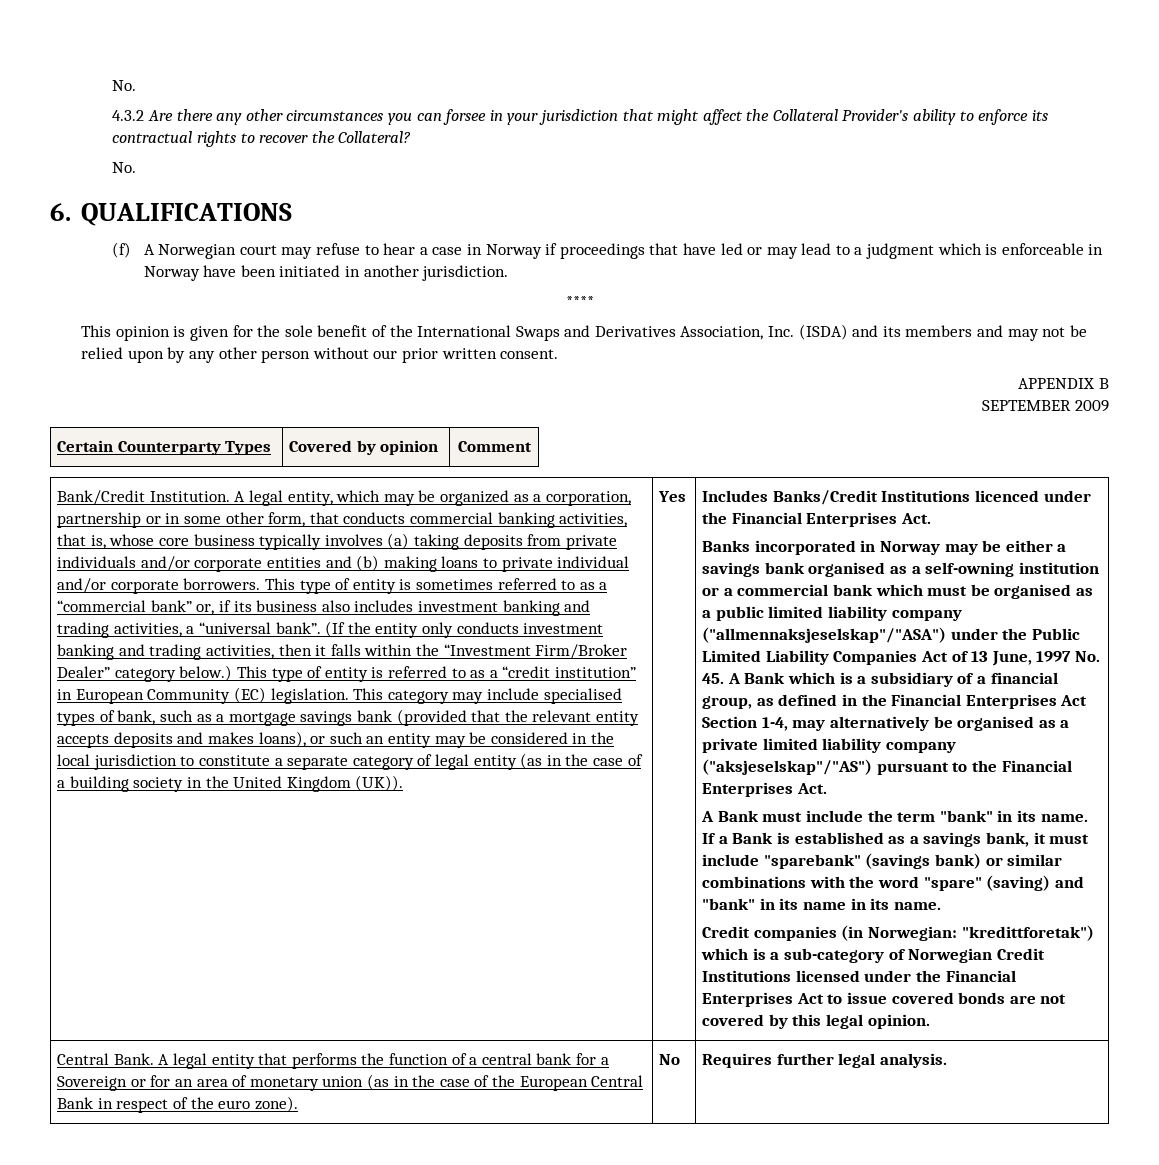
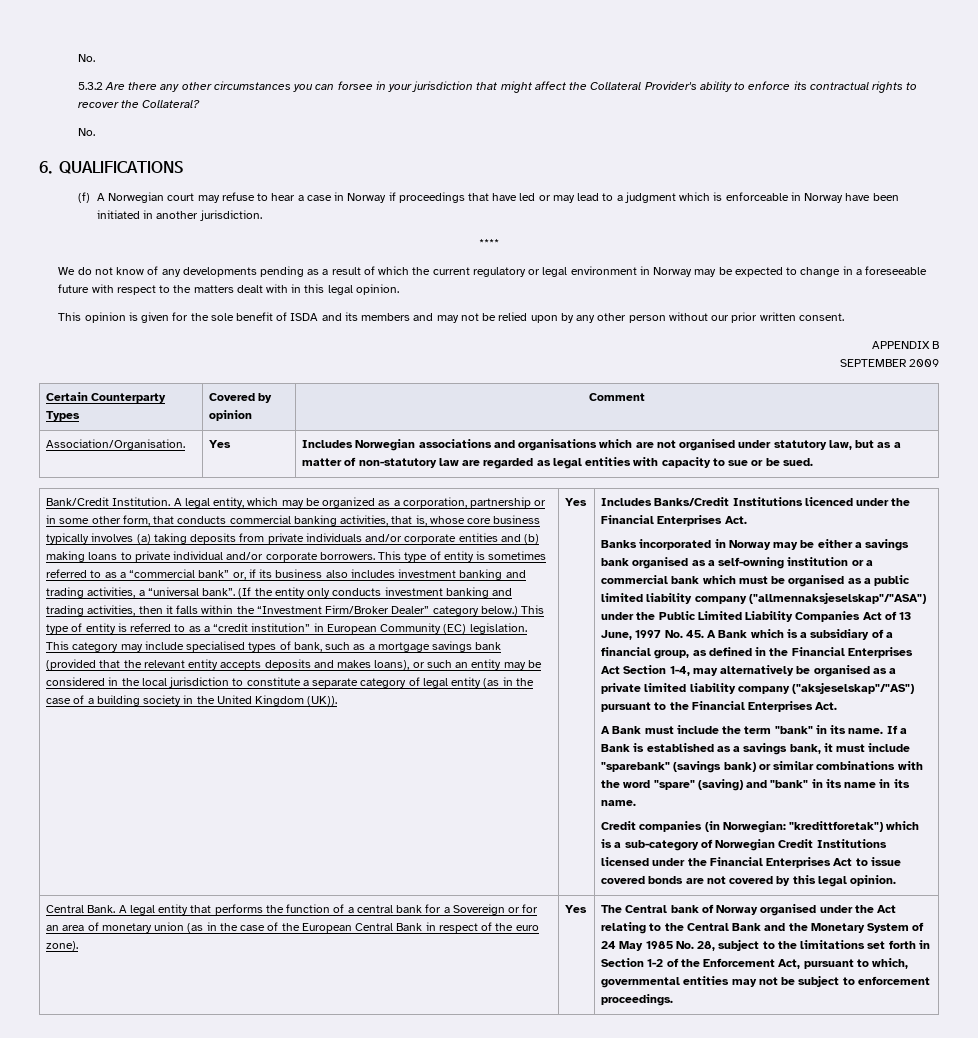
[112,80,137,91] [112,110,145,121] No. // 4.3.2 -> [77,54,95,62] [77,82,103,90] No. // 5.3.2
(594, 301) none -> [58,266,928,277] [58,284,399,295] // We do not know of any developments pending as a result of which the current regulatory or legal environment in Norway may be expected to change in a foreseeable future with respect to the matters dealt with in this legal opinion.
[389,324,848,341] the International Swaps and Derivatives Association, Inc. (ISDA) -> [290,313,319,321] ISDA
(532, 446) none -> [46,439,186,450] [209,440,232,448] [302,439,901,451] [302,457,813,469] // Association/Organisation. | Yes | Includes Norwegian associations and organisations which are not organised under statutory law, but as a matter of non-statutory law are regarded as legal entities with capacity to sue or be sued.
[659,1054,681,1065] [702,1053,948,1068] No | Requires further legal analysis. -> [565,905,588,913] [601,904,897,916] [601,922,925,934] [601,940,930,951] [601,958,909,969] [601,976,930,988] [601,994,674,1006] Yes | The Central bank of Norway organised under the Act relating to the Central Bank and the Monetary System of 24 May 1985 No. 28, subject to the limitations set forth in Section 1-2 of the Enforcement Act, pursuant to which, governmental entities may not be subject to enforcement proceedings.

